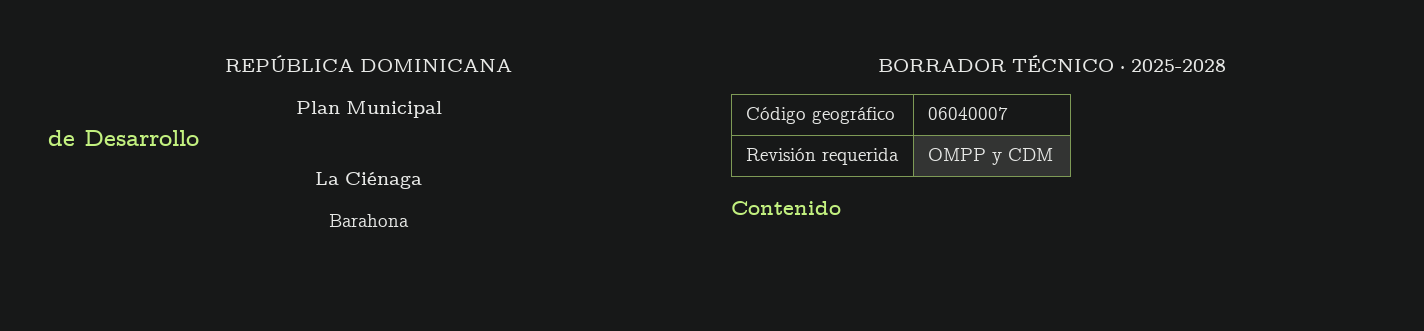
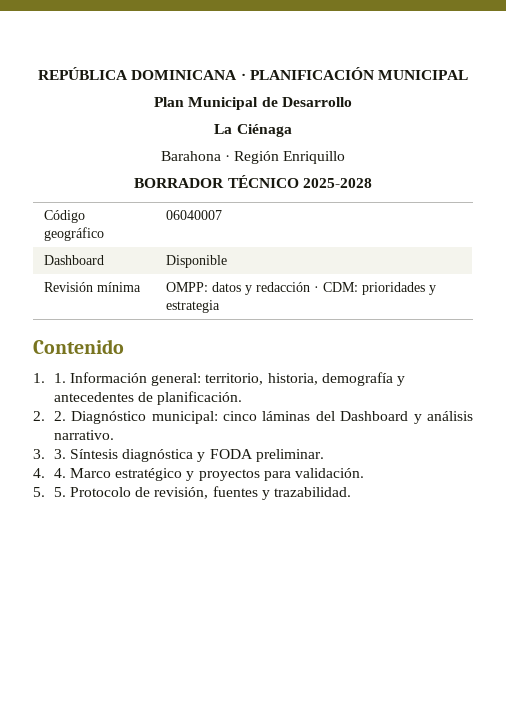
(512, 65) none -> [240,67,468,80] · PLANIFICACIÓN MUNICIPAL
(442, 109) // -> (259, 103) none
(409, 220) none -> [224,151,346,164] · Región Enriquillo
[1119,66,1125,72] · -> (299, 181) none
(1008, 113) none -> [44,255,105,265] [166,255,228,268] // Dashboard | Disponible
[821,148,899,165] [927,148,1053,165] [731,201,841,215] requerida | OMPP y CDM // Contenido -> [97,282,142,292] [166,282,437,295] [166,300,221,313] [33,339,124,354] [33,372,405,386] [53,391,243,405] [33,411,473,424] [53,430,114,440] [33,449,324,462] [33,468,364,481] [33,486,351,500] mínima | OMPP: datos y redacción · CDM: prioridades y estrategia // Contenido // 1. 1. Información general: territorio, historia, demografía y antecedentes de planificación. // 2. 2. Diagnóstico municipal: cinco láminas del Dashboard y análisis narrativo. // 3. 3. Síntesis diagnóstica y FODA preliminar. // 4. 4. Marco estratégico y proyectos para validación. // 5. 5. Protocolo de revisión, fuentes y trazabilidad.

